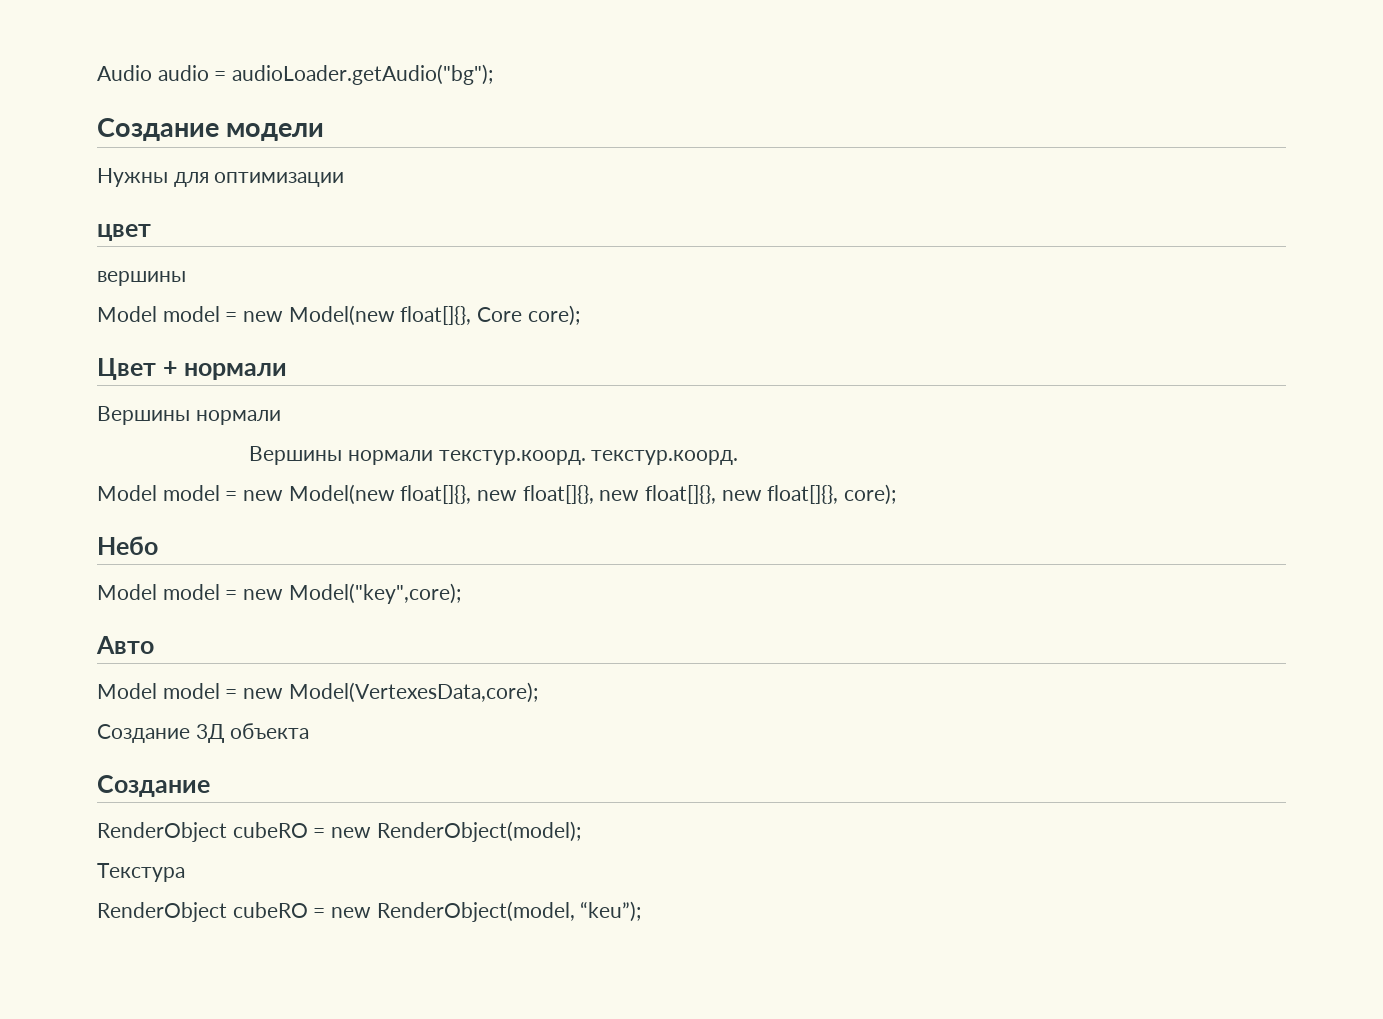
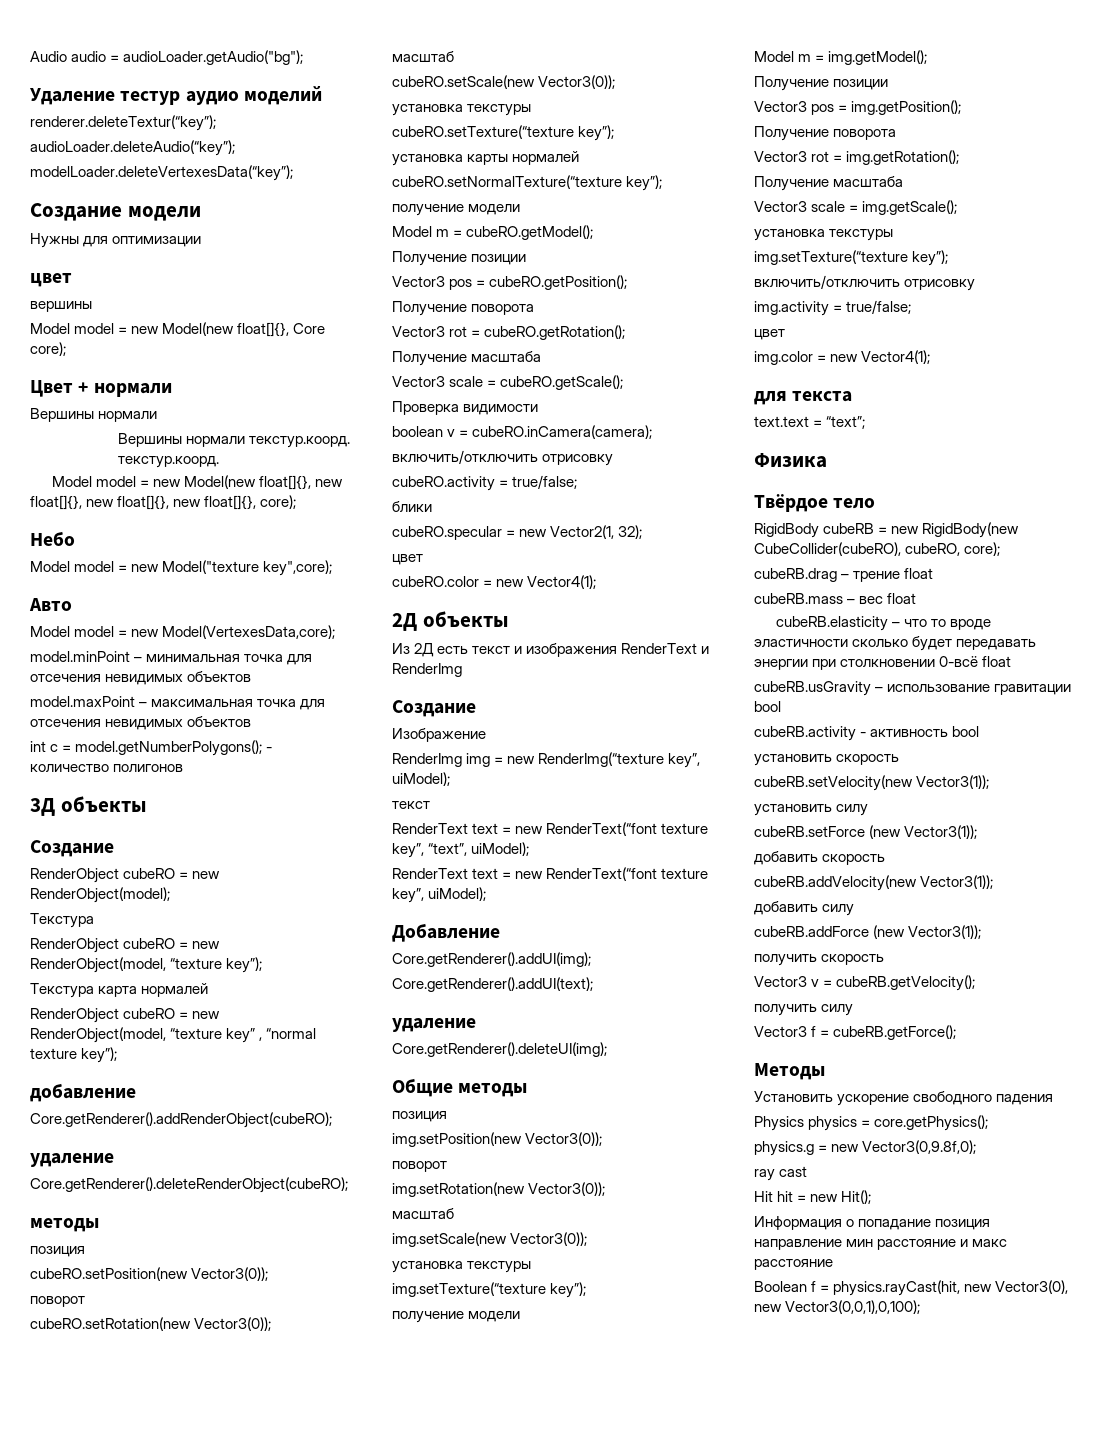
(494, 74) none -> [30,86,322,105] [30,115,216,131] [30,140,235,156] [30,165,293,181] // Удаление тестур аудио моделий // renderer.deleteTextur(“key”); // audioLoader.deleteAudio(“key”); // modelLoader.deleteVertexesData(“key”);
[288,583,461,604] Model("key",core); -> [162,560,333,576] Model("texture key",core);
[97,723,310,743] Создание 3Д объекта -> [30,651,313,665] [30,671,252,685] [30,696,326,710] [30,716,252,730] [30,740,273,756] [30,764,184,772] [30,796,147,816] model.minPoint – минимальная точка для отсечения невидимых объектов // model.maxPoint – максимальная точка для отсечения невидимых объектов // int c = model.getNumberPolygons(); - количество полигонов // 3Д объекты
[580,901,642,922] “keu”); -> [170,957,263,973] [30,983,209,998] [30,1008,221,1023] [30,1027,317,1043] [30,1047,118,1063] [30,1083,136,1102] [30,1112,332,1128] [30,1153,114,1167] [30,1177,348,1193] [30,1218,99,1232] [30,1246,85,1257] [30,1267,269,1281] [30,1296,85,1307] [30,1317,272,1331] [392,51,454,62] [392,75,616,89] [392,104,532,116] [392,125,615,141] [392,151,580,166] [392,175,663,191] [392,204,521,216] [392,225,594,240] [392,251,527,266] [392,275,628,290] [392,301,535,316] [392,325,626,340] [392,351,542,366] [392,375,624,390] [392,401,539,415] [392,425,653,439] [392,450,614,466] [392,475,578,491] [392,501,432,512] [392,525,643,540] [392,554,423,565] [392,575,597,589] [392,611,509,631] [392,643,710,657] [392,663,462,677] [392,700,476,717] [392,728,486,742] [392,752,701,768] [392,772,450,786] [392,801,430,809] [392,822,709,836] [392,842,530,858] [392,867,709,881] [392,887,487,903] [392,923,500,942] [392,952,591,967] [392,977,593,992] [392,1018,476,1032] [392,1042,607,1057] [392,1078,528,1097] [392,1111,447,1122] [392,1132,603,1147] [392,1161,447,1172] [392,1182,606,1197] [392,1208,454,1219] [392,1232,588,1247] [392,1261,532,1273] [392,1282,587,1298] [392,1311,521,1323] [754,50,928,65] [754,76,889,91] [754,100,962,115] [754,126,897,141] [754,150,960,165] [754,176,904,191] [754,200,958,215] [754,229,894,241] [754,250,949,266] [754,275,976,291] [754,300,912,316] [754,329,785,340] [754,350,931,365] [754,391,853,405] [754,416,866,429] [754,453,827,468] [754,494,876,512] [754,522,1020,538] [754,542,1001,556] [754,568,934,582] [754,593,917,604] [775,616,991,631] [754,636,1037,651] [754,656,1012,670] [754,681,1072,696] [754,701,781,712] [754,726,980,741] [754,754,900,766] [754,775,990,791] [754,804,869,816] [754,825,978,839] [754,851,886,865] [754,875,994,891] [754,901,855,916] [754,925,982,939] [754,954,885,966] [754,975,976,991] [754,1004,854,1016] [754,1025,957,1040] [754,1063,825,1080] [754,1091,1054,1106] [754,1115,989,1131] [754,1140,977,1156] [754,1166,808,1181] [754,1190,872,1204] [754,1216,991,1230] [754,1239,1008,1250] [754,1259,833,1270] [754,1280,1069,1296] [754,1300,921,1314] “texture key”); // Текстура карта нормалей // RenderObject cubeRO = new RenderObject(model, “texture key” , “normal texture key”); // добавление // Core.getRenderer().addRenderObject(cubeRO); // удаление // Core.getRenderer().deleteRenderObject(cubeRO); // методы // позиция // cubeRO.setPosition(new Vector3(0)); // поворот // cubeRO.setRotation(new Vector3(0)); // масштаб // cubeRO.setScale(new Vector3(0)); // установка текстуры // cubeRO.setTexture(“texture key”); // установка карты нормалей // cubeRO.setNormalTexture(“texture key”); // получение модели // Model m = cubeRO.getModel(); // Получение позиции // Vector3 pos = cubeRO.getPosition(); // Получение поворота // Vector3 rot = cubeRO.getRotation(); // Получение масштаба // Vector3 scale = cubeRO.getScale(); // Проверка видимости // boolean v = cubeRO.inCamera(camera); // включить/отключить отрисовку // cubeRO.activity = true/false; // блики // cubeRO.specular = new Vector2(1, 32); // цвет // cubeRO.color = new Vector4(1); // 2Д объекты // Из 2Д есть текст и изображения RenderText и RenderImg // Создание // Изображение // RenderImg img = new RenderImg(“texture key”, uiModel); // текст // RenderText text = new RenderText(“font texture key”, “text”, uiModel); // RenderText text = new RenderText(“font texture key”, uiModel); // Добавление // Core.getRenderer().addUI(img); // Core.getRenderer().addUI(text); // удаление // Core.getRenderer().deleteUI(img); // Общие методы // позиция // img.setPosition(new Vector3(0)); // поворот // img.setRotation(new Vector3(0)); // масштаб // img.setScale(new Vector3(0)); // установка текстуры // img.setTexture(“texture key”); // получение модели // Model m = img.getModel(); // Получение позиции // Vector3 pos = img.getPosition(); // Получение поворота // Vector3 rot = img.getRotation(); // Получение масштаба // Vector3 scale = img.getScale(); // установка текстуры // img.setTexture(“texture key”); // включить/отключить отрисовку // img.activity = true/false; // цвет // img.color = new Vector4(1); // для текста // text.text = “text”; // Физика // Твёрдое тело // RigidBody cubeRB = new RigidBody(new CubeCollider(cubeRO), cubeRO, core); // cubeRB.drag – трение float // cubeRB.mass – вес float // cubeRB.elasticity – что то вроде эластичности сколько будет передавать энергии при столкновении 0-всё float // cubeRB.usGravity – использование гравитации bool // cubeRB.activity - активность bool // установить скорость // cubeRB.setVelocity(new Vector3(1)); // установить силу // cubeRB.setForce (new Vector3(1)); // добавить скорость // cubeRB.addVelocity(new Vector3(1)); // добавить силу // cubeRB.addForce (new Vector3(1)); // получить скорость // Vector3 v = cubeRB.getVelocity(); // получить силу // Vector3 f = cubeRB.getForce(); // Методы // Установить ускорение свободного падения // Physics physics = core.getPhysics(); // physics.g = new Vector3(0,9.8f,0); // ray cast // Hit hit = new Hit(); // Информация о попадание позиция направление мин расстояние и макс расстояние // Boolean f = physics.rayCast(hit, new Vector3(0), new Vector3(0,0,1),0,100);

